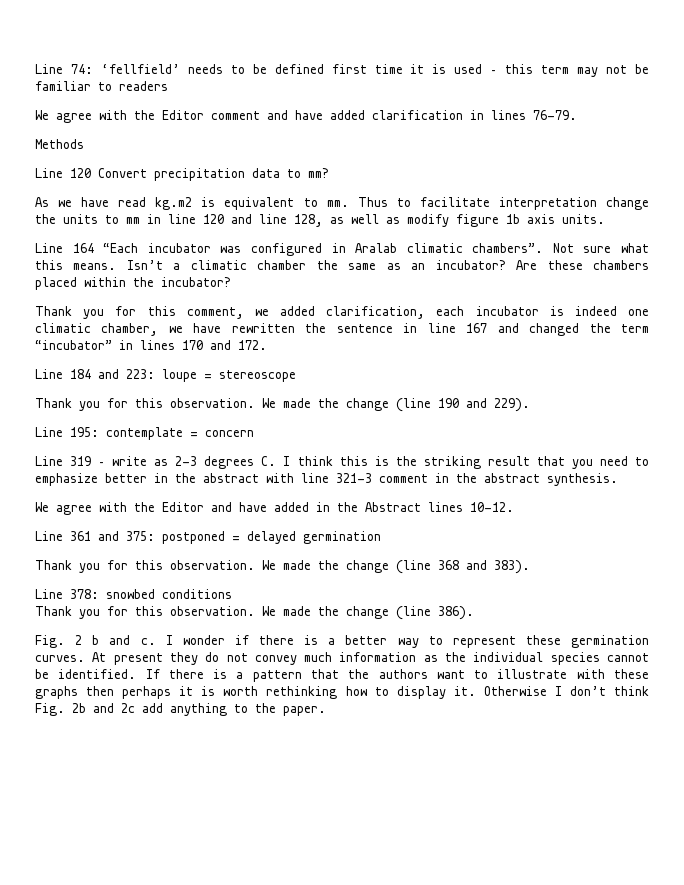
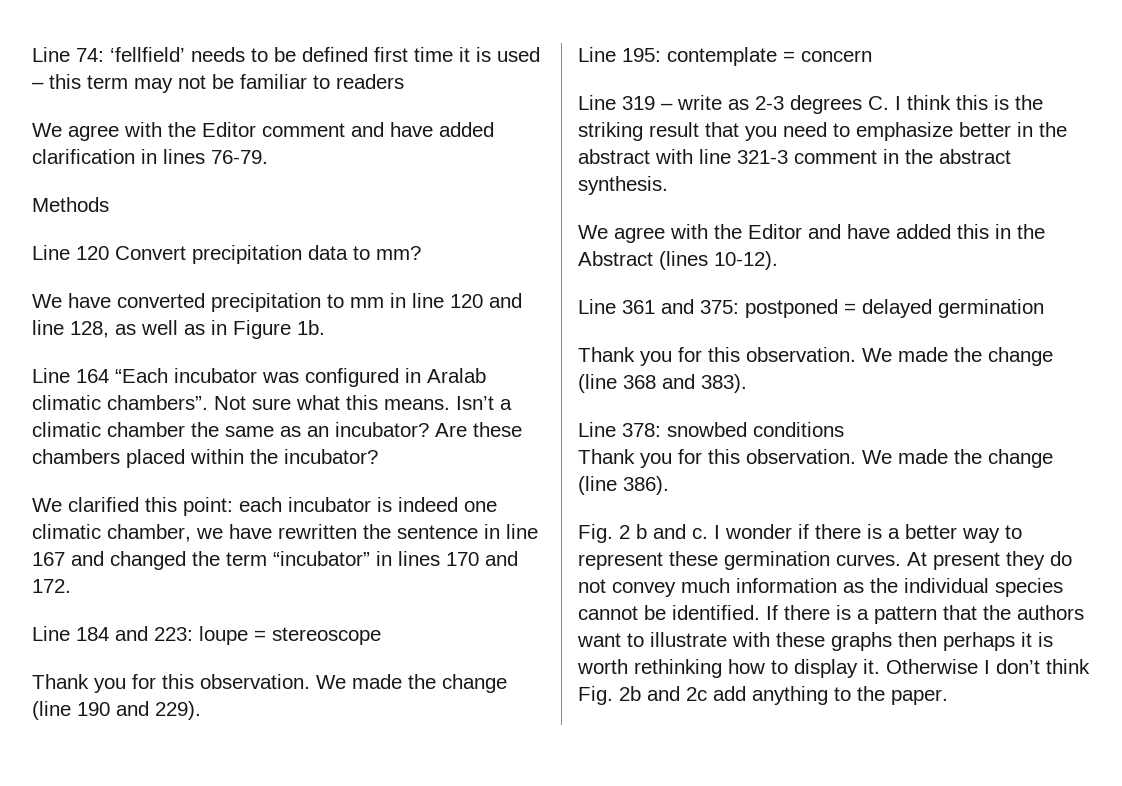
[35,197,650,210] [35,214,98,224] As we have read kg.m2 is equivalent to mm. Thus to facilitate interpretation change the units -> [32,293,321,312] We have converted precipitation
[407,214,605,227] modify figure 1b axis units. -> [211,320,325,339] in Figure 1b.
[35,306,426,319] Thank you for this comment, we added clarification, -> [32,497,233,516] We clarified this point:
(309, 507) none -> [957,224,989,239] this
[428,502,514,512] lines 10-12. -> [659,251,778,270] (lines 10-12).

